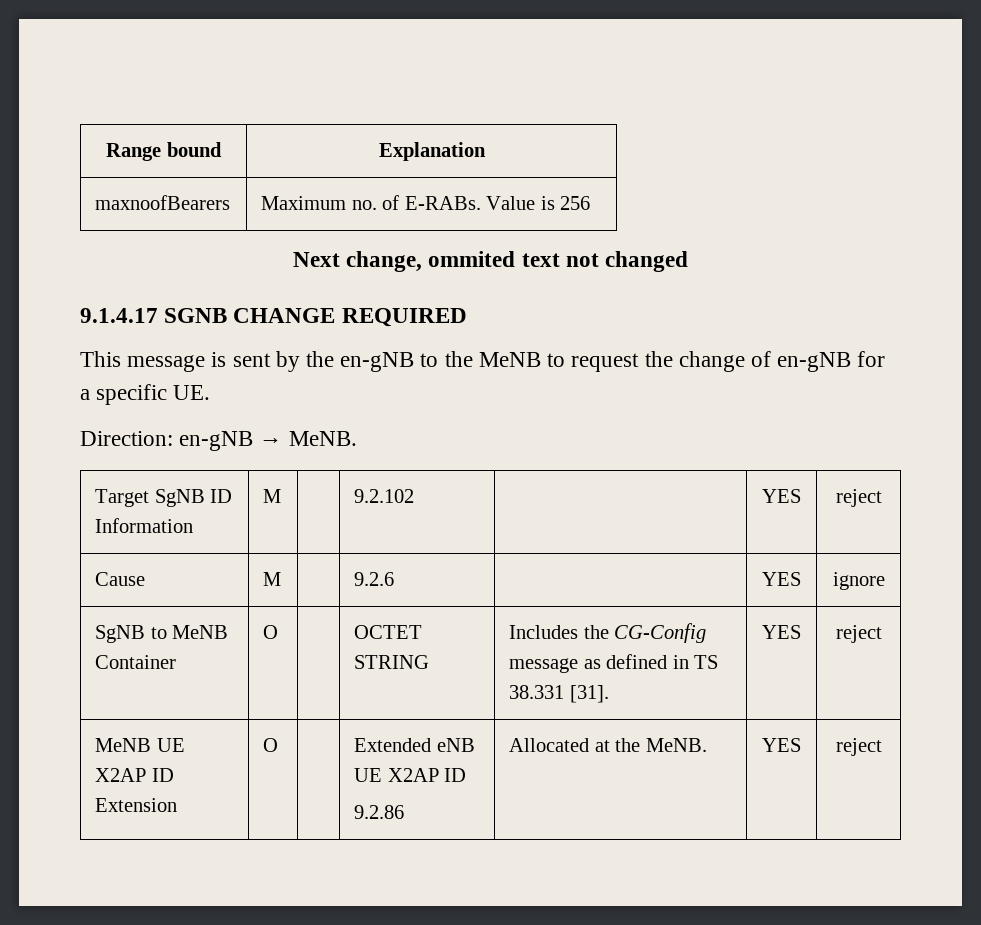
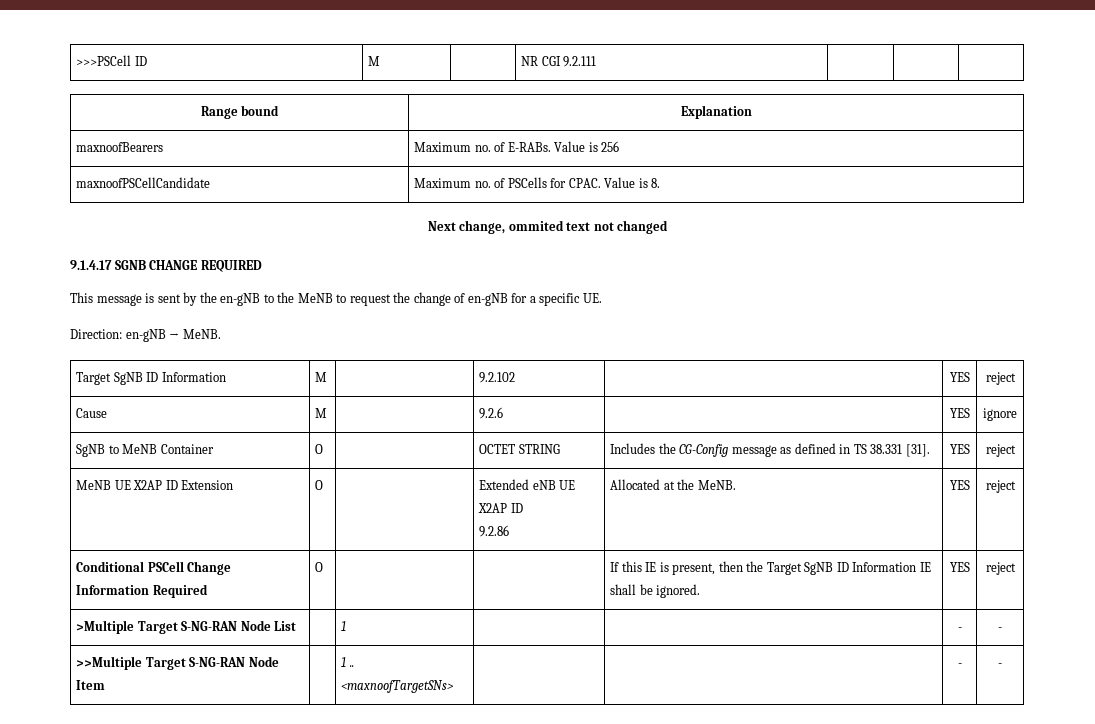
(106, 152) none -> [76,55,147,66] [368,56,381,66] [521,56,597,67] >>>PSCell ID | M | | NR CGI 9.2.111 | | | //
(591, 203) none -> [76,177,211,188] [414,177,661,188] // maxnoofPSCellCandidate | Maximum no. of PSCells for CPAC. Value is 8.
(882, 747) none -> [76,561,232,575] [76,584,208,598] [315,562,324,572] [610,561,931,575] [610,584,701,598] [949,562,970,572] [985,562,1016,575] [76,620,297,634] [341,621,347,631] [957,627,962,631] [998,627,1002,631] [76,656,279,670] [76,680,106,690] [341,657,354,667] [341,680,455,693] [957,663,962,667] [998,663,1002,667] // Conditional PSCell Change Information Required | O | | | If this IE is present, then the Target SgNB ID Information IE shall be ignored. | YES | reject // >Multiple Target S-NG-RAN Node List | | 1 | | | - | - // >>Multiple Target S-NG-RAN Node Item | | 1 .. <maxnoofTargetSNs> | | | - | -

